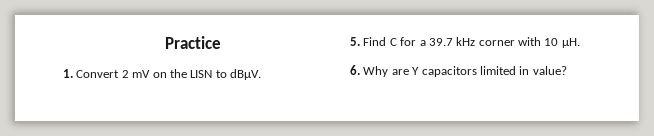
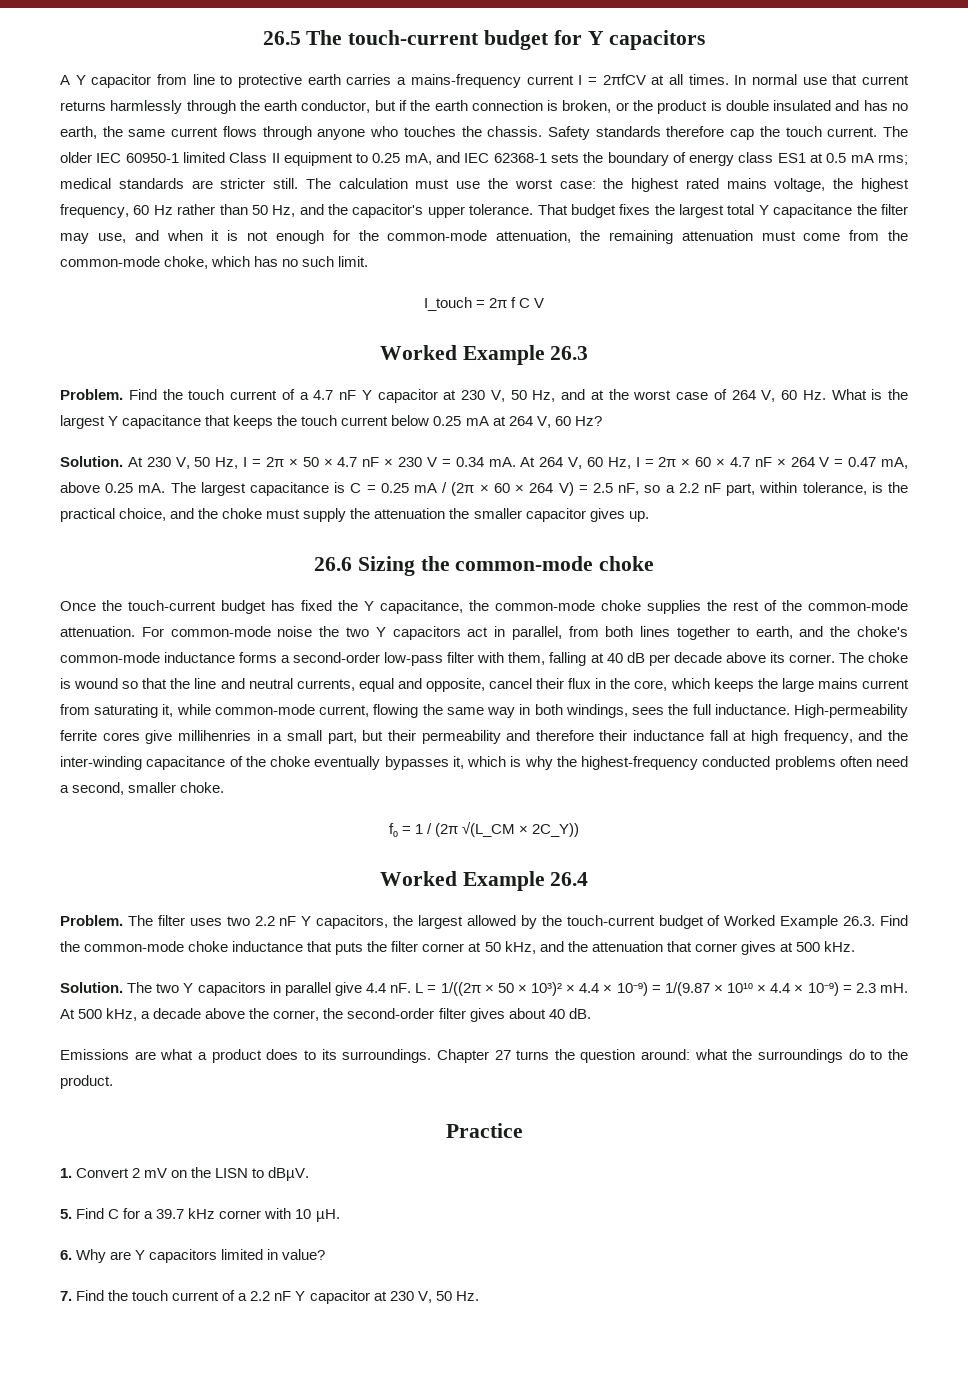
(164, 42) none -> [262,30,706,50] [60,74,909,88] [60,100,909,114] [60,126,908,140] [60,152,909,166] [60,178,910,192] [60,204,909,218] [60,230,909,244] [60,256,369,269] [423,297,545,311] [379,345,589,365] [60,389,908,403] [60,415,602,429] [60,456,908,469] [60,482,909,496] [60,508,649,522] [313,556,655,576] [60,600,908,614] [60,626,908,640] [60,652,909,666] [60,678,909,692] [60,704,909,718] [60,730,908,744] [60,756,908,770] [60,782,225,795] [388,821,580,837] [379,871,589,891] [60,915,908,929] [60,941,855,955] [60,982,908,996] [60,1008,591,1022] [60,1049,908,1063] [60,1075,113,1089] 26.5 The touch-current budget for Y capacitors // A Y capacitor from line to protective earth carries a mains-frequency current I = 2πfCV at all times. In normal use that current returns harmlessly through the earth conductor, but if the earth connection is broken, or the product is double insulated and has no earth, the same current flows through anyone who touches the chassis. Safety standards therefore cap the touch current. The older IEC 60950-1 limited Class II equipment to 0.25 mA, and IEC 62368-1 sets the boundary of energy class ES1 at 0.5 mA rms; medical standards are stricter still. The calculation must use the worst case: the highest rated mains voltage, the highest frequency, 60 Hz rather than 50 Hz, and the capacitor's upper tolerance. That budget fixes the largest total Y capacitance the filter may use, and when it is not enough for the common-mode attenuation, the remaining attenuation must come from the common-mode choke, which has no such limit. // I_touch = 2π f C V // Worked Example 26.3 // Problem. Find the touch current of a 4.7 nF Y capacitor at 230 V, 50 Hz, and at the worst case of 264 V, 60 Hz. What is the largest Y capacitance that keeps the touch current below 0.25 mA at 264 V, 60 Hz? // Solution. At 230 V, 50 Hz, I = 2π × 50 × 4.7 nF × 230 V = 0.34 mA. At 264 V, 60 Hz, I = 2π × 60 × 4.7 nF × 264 V = 0.47 mA, above 0.25 mA. The largest capacitance is C = 0.25 mA / (2π × 60 × 264 V) = 2.5 nF, so a 2.2 nF part, within tolerance, is the practical choice, and the choke must supply the attenuation the smaller capacitor gives up. // 26.6 Sizing the common-mode choke // Once the touch-current budget has fixed the Y capacitance, the common-mode choke supplies the rest of the common-mode attenuation. For common-mode noise the two Y capacitors act in parallel, from both lines together to earth, and the choke's common-mode inductance forms a second-order low-pass filter with them, falling at 40 dB per decade above its corner. The choke is wound so that the line and neutral currents, equal and opposite, cancel their flux in the core, which keeps the large mains current from saturating it, while common-mode current, flowing the same way in both windings, sees the full inductance. High-permeability ferrite cores give millihenries in a small part, but their permeability and therefore their inductance fall at high frequency, and the inter-winding capacitance of the choke eventually bypasses it, which is why the highest-frequency conducted problems often need a second, smaller choke. // f₀ = 1 / (2π √(L_CM × 2C_Y)) // Worked Example 26.4 // Problem. The filter uses two 2.2 nF Y capacitors, the largest allowed by the touch-current budget of Worked Example 26.3. Find the common-mode choke inductance that puts the filter corner at 50 kHz, and the attenuation that corner gives at 500 kHz. // Solution. The two Y capacitors in parallel give 4.4 nF. L = 1/((2π × 50 × 10³)² × 4.4 × 10⁻⁹) = 1/(9.87 × 10¹⁰ × 4.4 × 10⁻⁹) = 2.3 mH. At 500 kHz, a decade above the corner, the second-order filter gives about 40 dB. // Emissions are what a product does to its surroundings. Chapter 27 turns the question around: what the surroundings do to the product. //
(567, 70) none -> [60,1290,479,1304] // 7. Find the touch current of a 2.2 nF Y capacitor at 230 V, 50 Hz.

